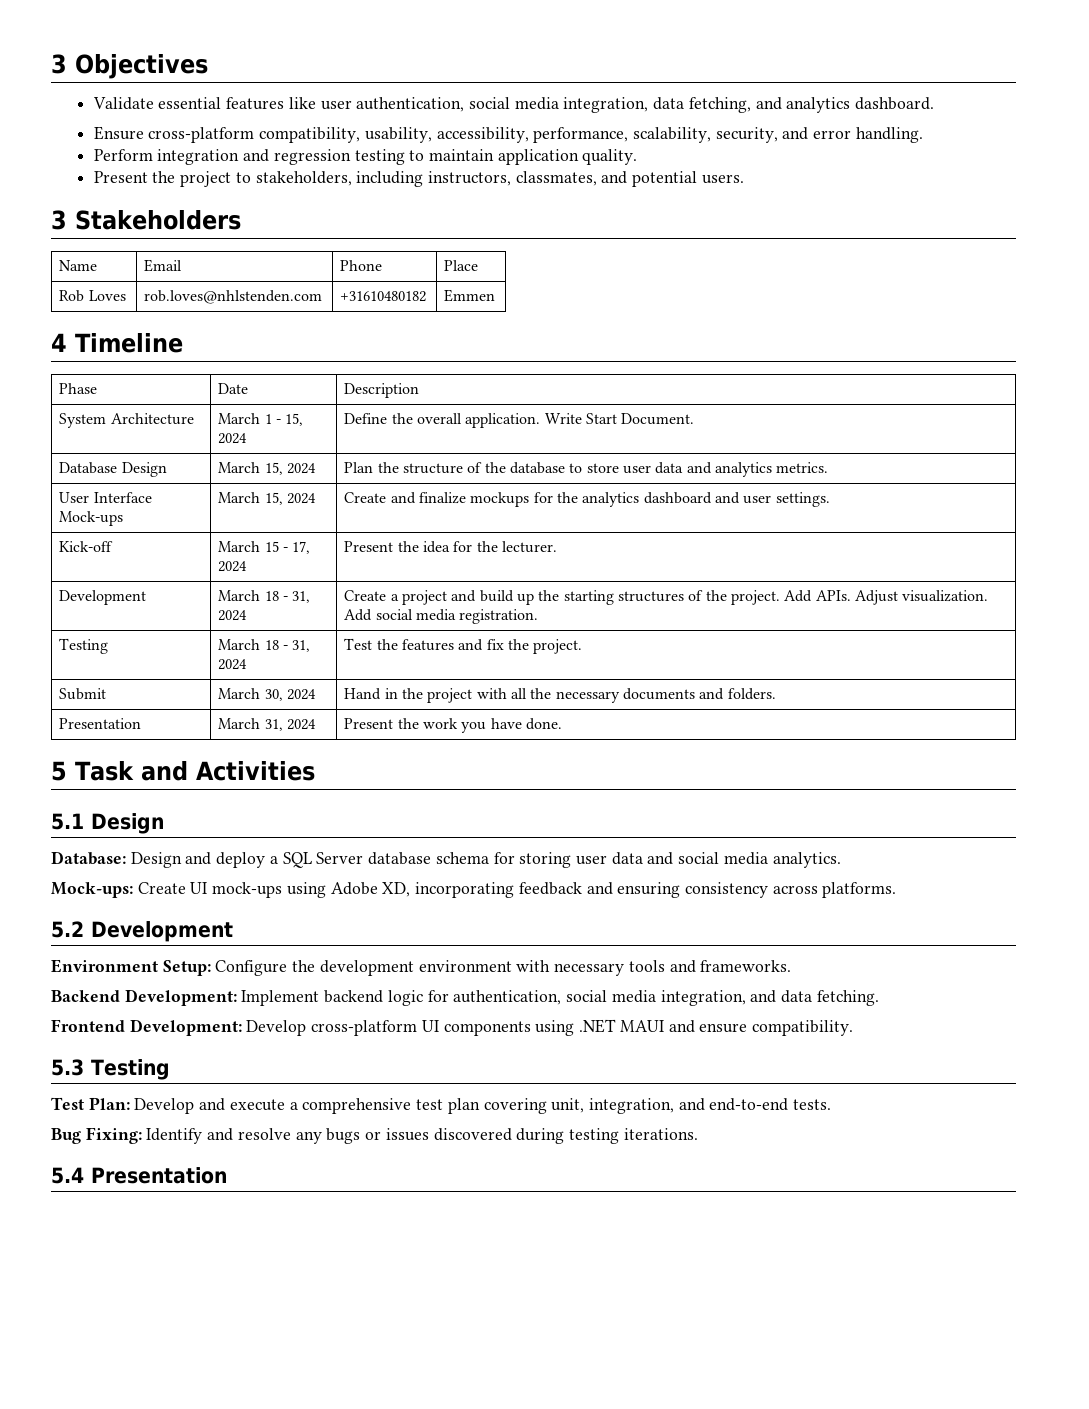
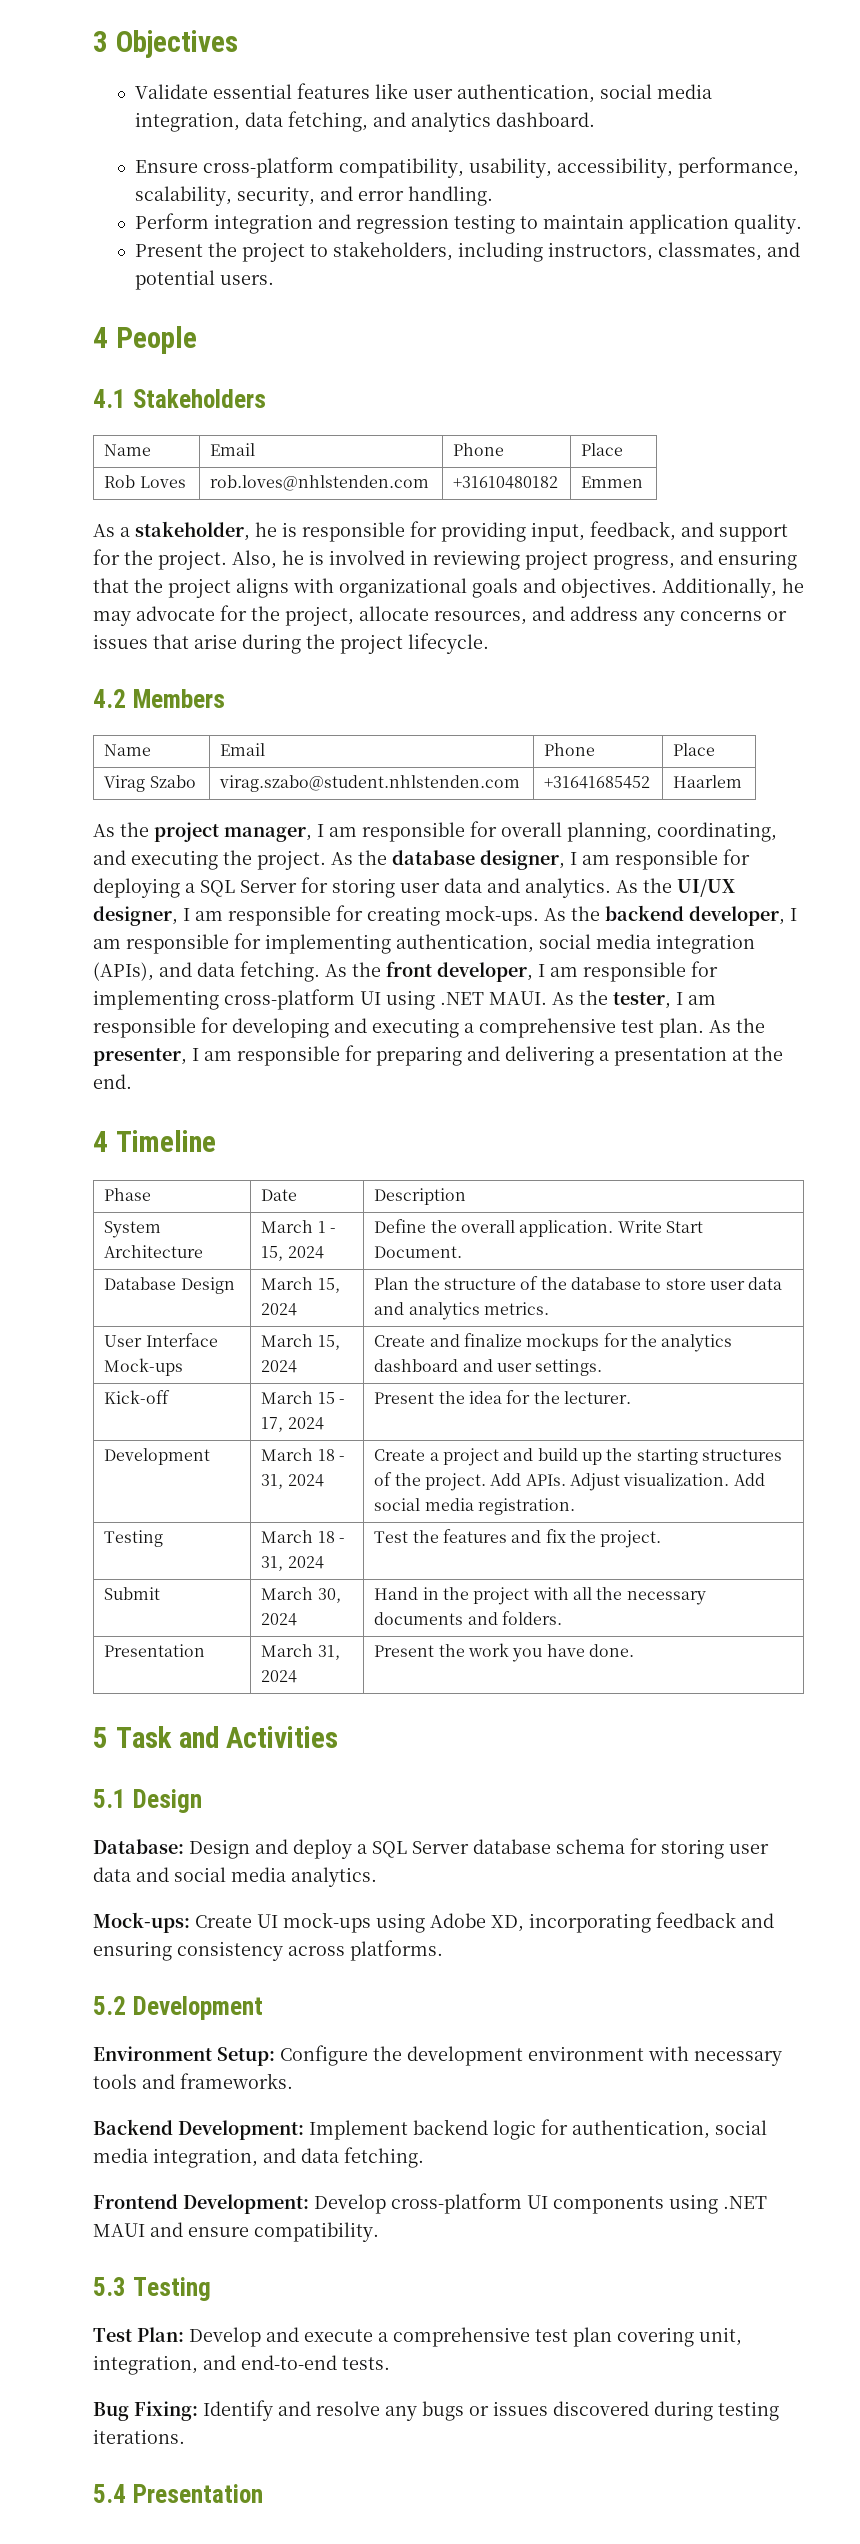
[51,210,67,230] 3 -> [93,326,197,354] [93,389,126,408] 4 People // 4.1
(496, 295) none -> [93,521,788,542] [93,549,797,570] [93,578,804,598] [93,605,787,626] [93,633,489,654] [93,689,225,708] [104,744,152,756] [220,743,266,756] [544,743,596,756] [673,743,716,756] [104,775,196,792] [219,775,521,792] [544,776,651,789] [673,775,743,788] [93,821,777,842] [93,849,750,870] [93,877,735,898] [93,905,797,926] [93,933,755,954] [93,961,718,982] [93,989,716,1010] [93,1017,765,1038] [93,1045,783,1066] [93,1074,132,1089] // As a stakeholder, he is responsible for providing input, feedback, and support for the project. Also, he is involved in reviewing project progress, and ensuring that the project aligns with organizational goals and objectives. Additionally, he may advocate for the project, allocate resources, and address any concerns or issues that arise during the project lifecycle. // 4.2 Members // Name | Email | Phone | Place // Virag Szabo | virag.szabo@student.nhlstenden.com | +31641685452 | Haarlem // As the project manager, I am responsible for overall planning, coordinating, and executing the project. As the database designer, I am responsible for deploying a SQL Server for storing user data and analytics. As the UI/UX designer, I am responsible for creating mock-ups. As the backend developer, I am responsible for implementing authentication, social media integration (APIs), and data fetching. As the front developer, I am responsible for implementing cross-platform UI using .NET MAUI. As the tester, I am responsible for developing and executing a comprehensive test plan. As the presenter, I am responsible for preparing and delivering a presentation at the end.

